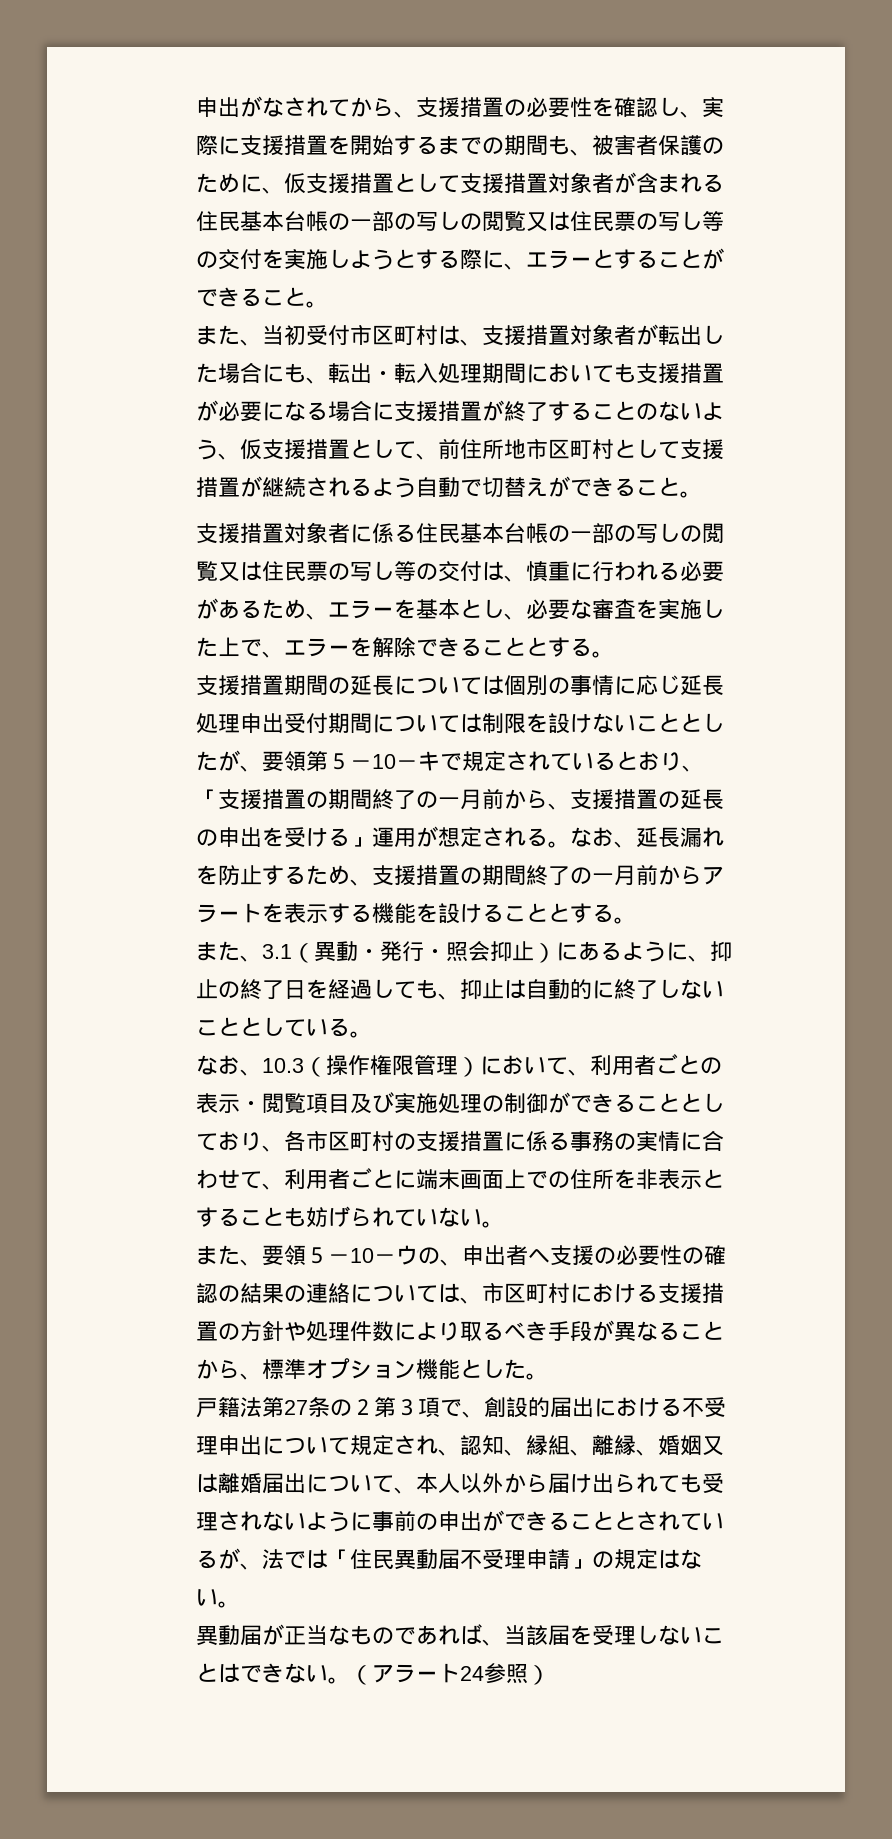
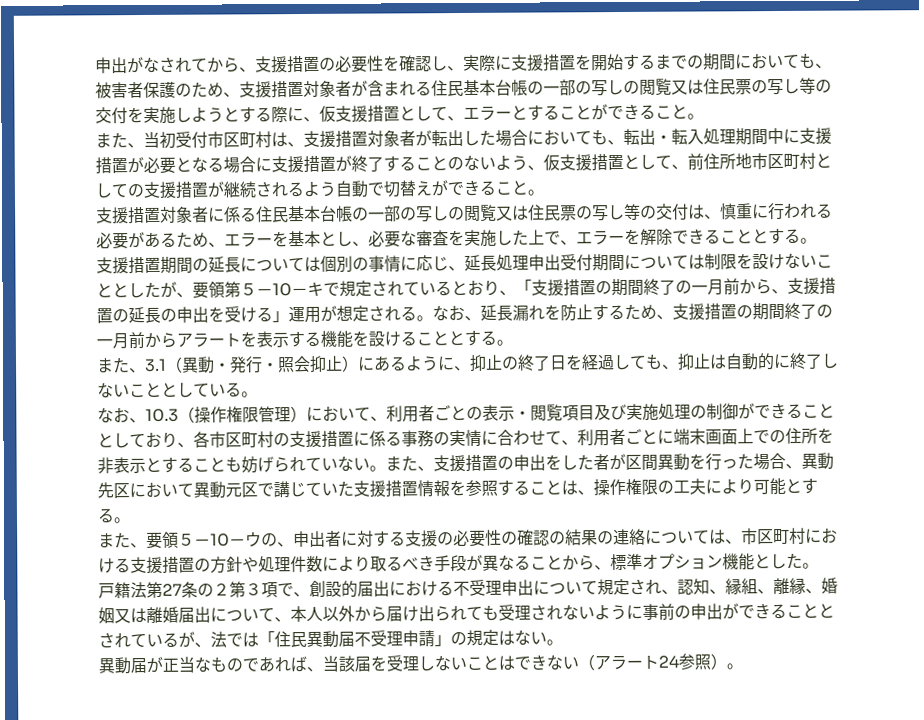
(548, 145) none -> [735,53,801,69] において
[239,173,460,194] に、仮支援措置として -> [223,92,241,98] 、
(526, 266) none -> [319,105,465,123] 仮支援措置として、
(284, 373) none -> [543,129,593,145] おいて
[525,363,636,383] においても -> [767,127,801,145] 中に
[261,402,284,421] に -> [175,157,193,172] と
(680, 450) none -> [127,183,145,198] の
(680, 684) none -> [448,265,466,272] 、
(504, 1224) none -> [385,452,835,473] [97,477,819,499] [97,508,132,524] また、支援措置の申出をした者が区間異動を行った場合、異動先区において異動元区で講じていた支援措置情報を参照することは、操作権限の工夫により可能とする。
[527,1249,550,1263] へ -> [341,530,407,547] に対する
[327,1677,350,1684] 。 -> (580, 663) none
(550, 1675) none -> [726,663,744,670] 。

